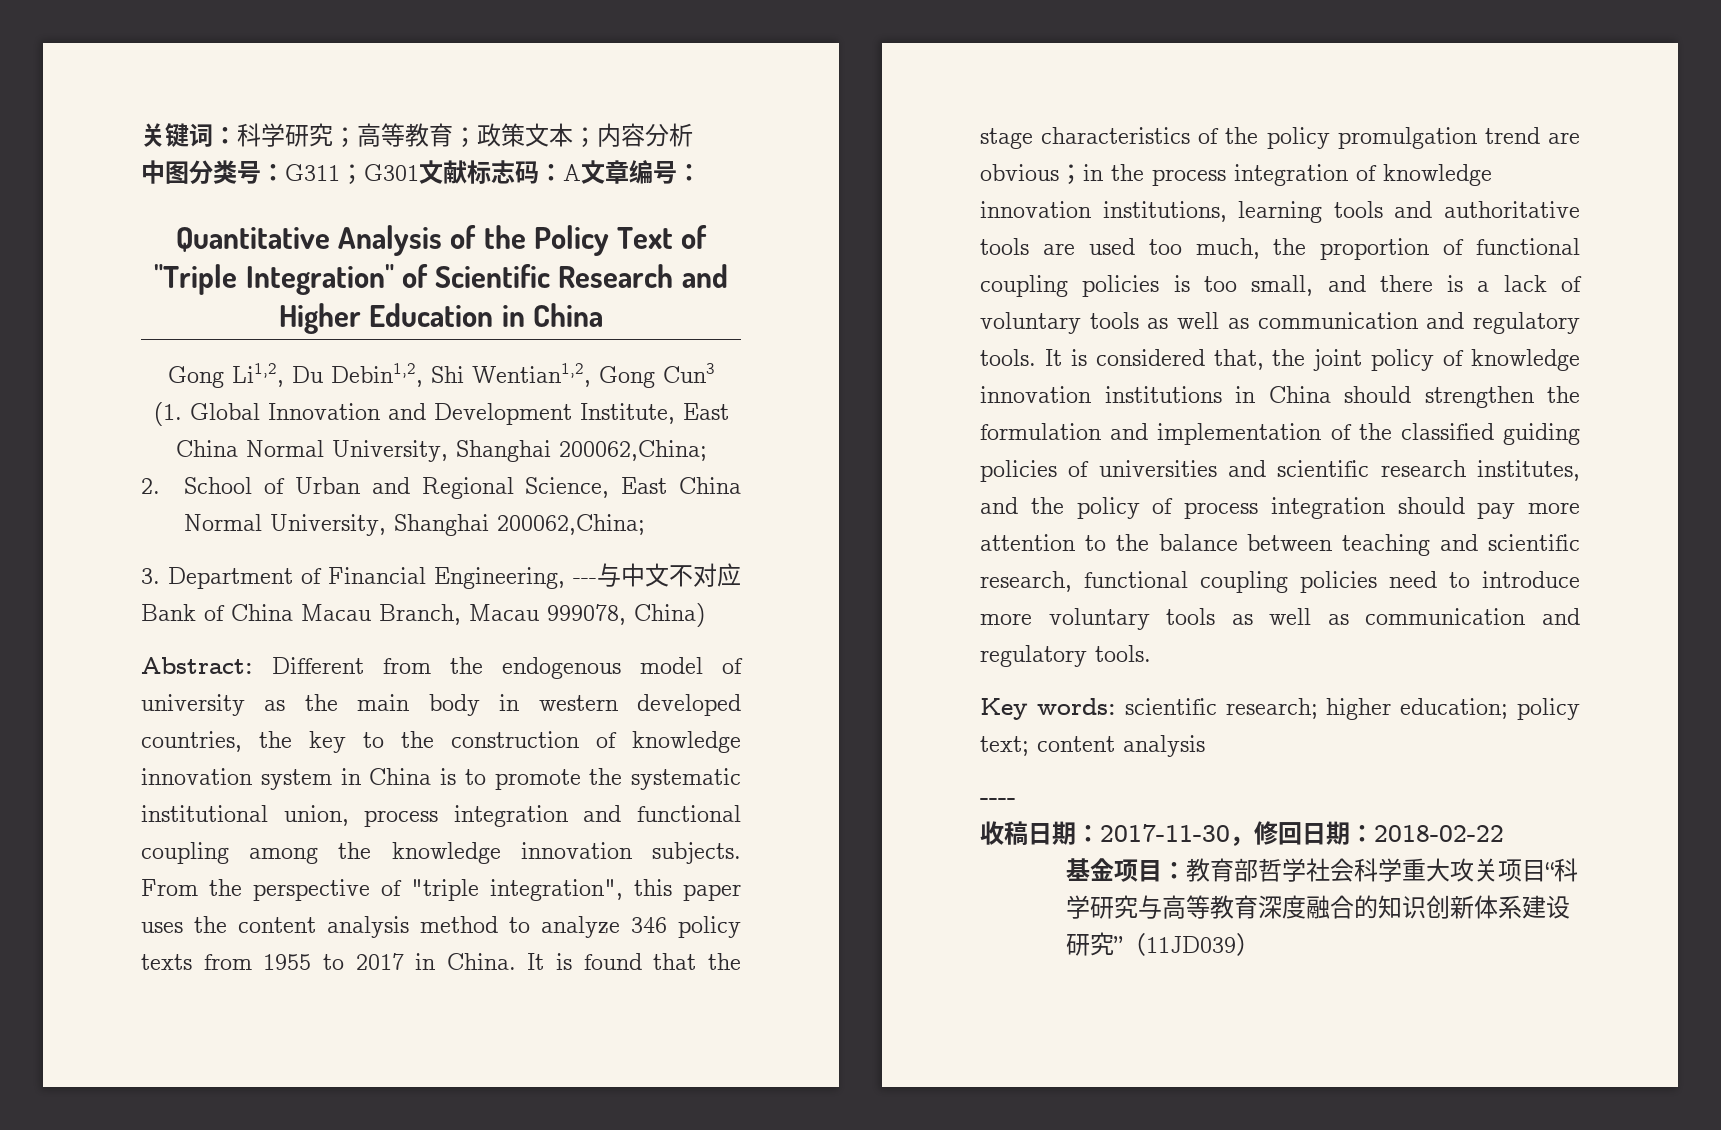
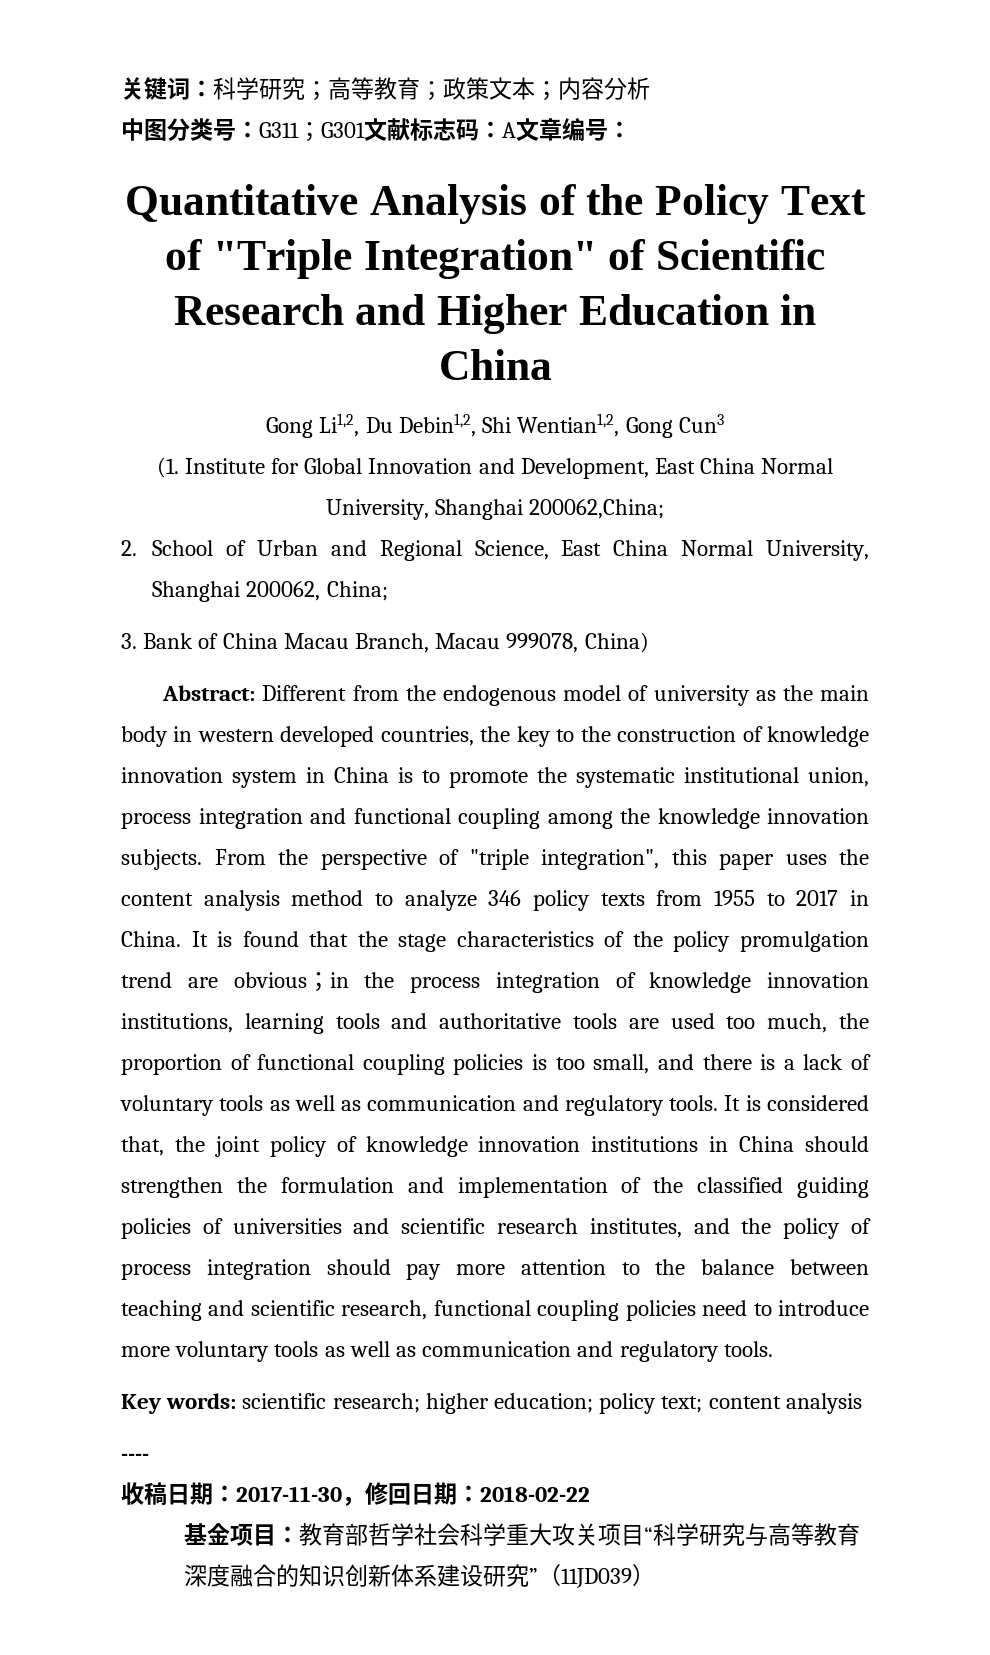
(182, 414) none -> [184,458,299,474] Institute for
[433,403,675,425] Development Institute, -> [520,457,649,479] Development,
[497,514,646,535] 200062,China; -> [246,580,388,601] 200062, China;
[168,563,741,589] Department of Financial Engineering, ---与中文不对应 -> (137, 641) none

